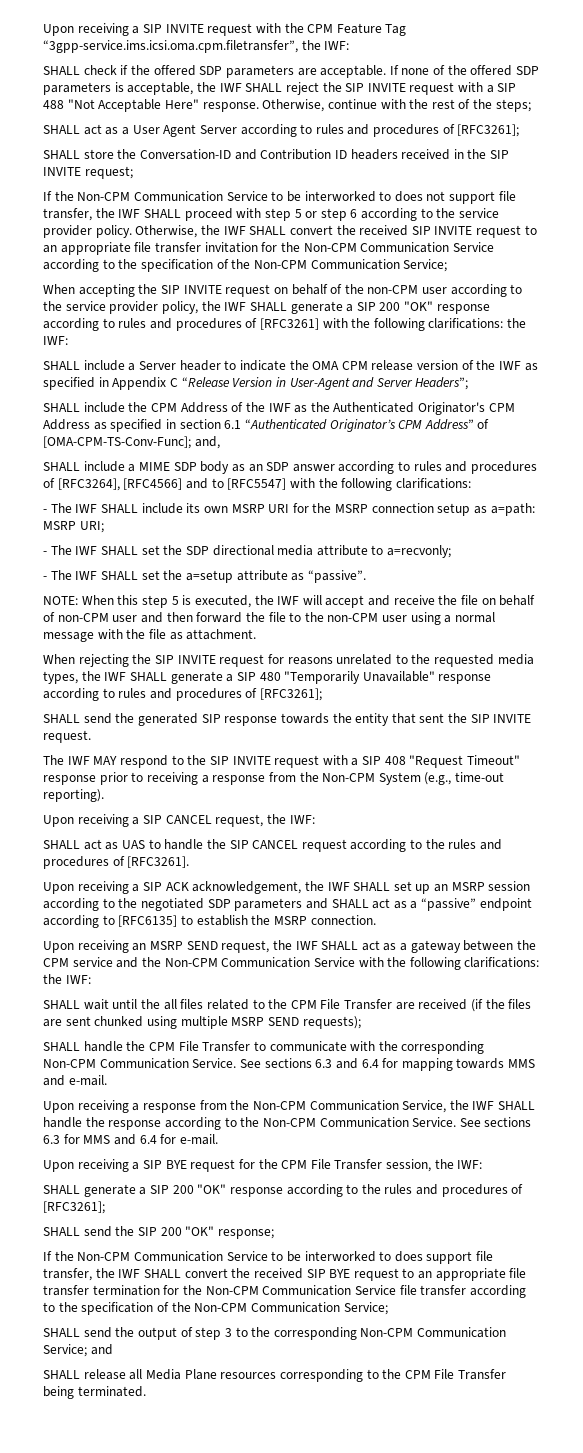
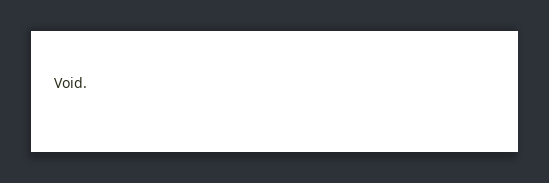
[43,23,407,36] [43,40,350,53] [43,65,540,78] [43,82,517,95] [43,99,531,112] [43,124,520,137] [43,149,510,160] [43,166,133,179] [43,191,516,204] [43,208,500,221] [43,225,537,238] [43,242,494,255] [43,259,448,272] [43,284,523,297] [43,301,490,314] [43,318,527,331] [43,336,68,345] [43,360,538,371] [43,377,469,390] [43,402,515,415] [43,419,490,432] [43,436,220,449] [43,461,538,474] [43,478,471,491] [43,503,535,516] [43,521,104,533] [43,545,452,558] [43,570,366,583] [43,595,536,608] [43,612,496,625] [43,629,257,642] [43,654,534,667] [43,671,492,684] [43,688,322,701] [43,713,532,726] [43,730,91,743] [43,755,521,768] [43,772,505,785] [43,789,104,802] [43,814,315,827] [43,839,503,852] [43,856,190,869] [43,881,531,894] [43,898,532,911] [43,915,376,928] [43,940,537,953] [43,957,540,970] [43,974,91,984] [43,999,532,1012] [43,1016,361,1029] [43,1041,485,1054] [43,1058,536,1071] [43,1075,107,1086] [43,1100,536,1113] [43,1117,532,1130] [43,1134,218,1145] [43,1159,483,1172] [43,1184,524,1197] [43,1201,105,1214] [43,1226,274,1239] [43,1251,494,1264] [43,1268,527,1281] [43,1285,526,1298] [43,1302,388,1315] [43,1327,507,1340] [43,1344,113,1357] [43,1369,507,1382] [43,1386,146,1399] Upon receiving a SIP INVITE request with the CPM Feature Tag “3gpp-service.ims.icsi.oma.cpm.filetransfer”, the IWF: // SHALL check if the offered SDP parameters are acceptable. If none of the offered SDP parameters is acceptable, the IWF SHALL reject the SIP INVITE request with a SIP 488 "Not Acceptable Here" response. Otherwise, continue with the rest of the steps; // SHALL act as a User Agent Server according to rules and procedures of [RFC3261]; // SHALL store the Conversation-ID and Contribution ID headers received in the SIP INVITE request; // If the Non-CPM Communication Service to be interworked to does not support file transfer, the IWF SHALL proceed with step 5 or step 6 according to the service provider policy. Otherwise, the IWF SHALL convert the received SIP INVITE request to an appropriate file transfer invitation for the Non-CPM Communication Service according to the specification of the Non-CPM Communication Service; // When accepting the SIP INVITE request on behalf of the non-CPM user according to the service provider policy, the IWF SHALL generate a SIP 200 "OK" response according to rules and procedures of [RFC3261] with the following clarifications: the IWF: // SHALL include a Server header to indicate the OMA CPM release version of the IWF as specified in Appendix C “Release Version in User-Agent and Server Headers”; // SHALL include the CPM Address of the IWF as the Authenticated Originator's CPM Address as specified in section 6.1 “Authenticated Originator’s CPM Address” of [OMA-CPM-TS-Conv-Func]; and, // SHALL include a MIME SDP body as an SDP answer according to rules and procedures of [RFC3264], [RFC4566] and to [RFC5547] with the following clarifications: // - The IWF SHALL include its own MSRP URI for the MSRP connection setup as a=path: MSRP URI; // - The IWF SHALL set the SDP directional media attribute to a=recvonly; // - The IWF SHALL set the a=setup attribute as “passive”. // NOTE: When this step 5 is executed, the IWF will accept and receive the file on behalf of non-CPM user and then forward the file to the non-CPM user using a normal message with the file as attachment. // When rejecting the SIP INVITE request for reasons unrelated to the requested media types, the IWF SHALL generate a SIP 480 "Temporarily Unavailable" response according to rules and procedures of [RFC3261]; // SHALL send the generated SIP response towards the entity that sent the SIP INVITE request. // The IWF MAY respond to the SIP INVITE request with a SIP 408 "Request Timeout" response prior to receiving a response from the Non-CPM System (e.g., time-out reporting). // Upon receiving a SIP CANCEL request, the IWF: // SHALL act as UAS to handle the SIP CANCEL request according to the rules and procedures of [RFC3261]. // Upon receiving a SIP ACK acknowledgement, the IWF SHALL set up an MSRP session according to the negotiated SDP parameters and SHALL act as a “passive” endpoint according to [RFC6135] to establish the MSRP connection. // Upon receiving an MSRP SEND request, the IWF SHALL act as a gateway between the CPM service and the Non-CPM Communication Service with the following clarifications: the IWF: // SHALL wait until the all files related to the CPM File Transfer are received (if the files are sent chunked using multiple MSRP SEND requests); // SHALL handle the CPM File Transfer to communicate with the corresponding Non-CPM Communication Service. See sections 6.3 and 6.4 for mapping towards MMS and e-mail. // Upon receiving a response from the Non-CPM Communication Service, the IWF SHALL handle the response according to the Non-CPM Communication Service. See sections 6.3 for MMS and 6.4 for e-mail. // Upon receiving a SIP BYE request for the CPM File Transfer session, the IWF: // SHALL generate a SIP 200 "OK" response according to the rules and procedures of [RFC3261]; // SHALL send the SIP 200 "OK" response; // If the Non-CPM Communication Service to be interworked to does support file transfer, the IWF SHALL convert the received SIP BYE request to an appropriate file transfer termination for the Non-CPM Communication Service file transfer according to the specification of the Non-CPM Communication Service; // SHALL send the output of step 3 to the corresponding Non-CPM Communication Service; and // SHALL release all Media Plane resources corresponding to the CPM File Transfer being terminated. -> [54,77,87,88] Void.

